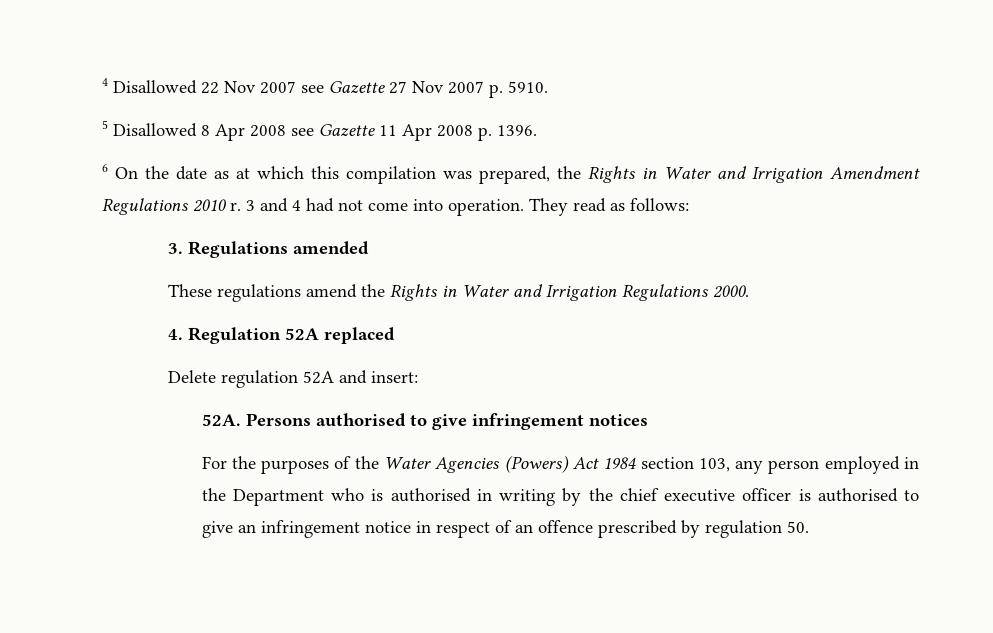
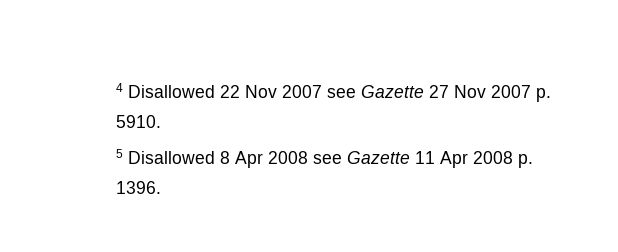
[102,164,920,184] [102,198,690,216] [168,241,370,258] [168,284,750,302] [168,327,396,344] [168,370,419,388] [201,413,648,430] [201,455,919,474] [201,488,920,506] [201,520,809,538] // 6 On the date as at which this compilation was prepared, the Rights in Water and Irrigation Amendment Regulations 2010 r. 3 and 4 had not come into operation. They read as follows: // 3. Regulations amended // These regulations amend the Rights in Water and Irrigation Regulations 2000. // 4. Regulation 52A replaced // Delete regulation 52A and insert: // 52A. Persons authorised to give infringement notices // For the purposes of the Water Agencies (Powers) Act 1984 section 103, any person employed in the Department who is authorised in writing by the chief executive officer is authorised to give an infringement notice in respect of an offence prescribed by regulation 50. -> (162, 187) none

